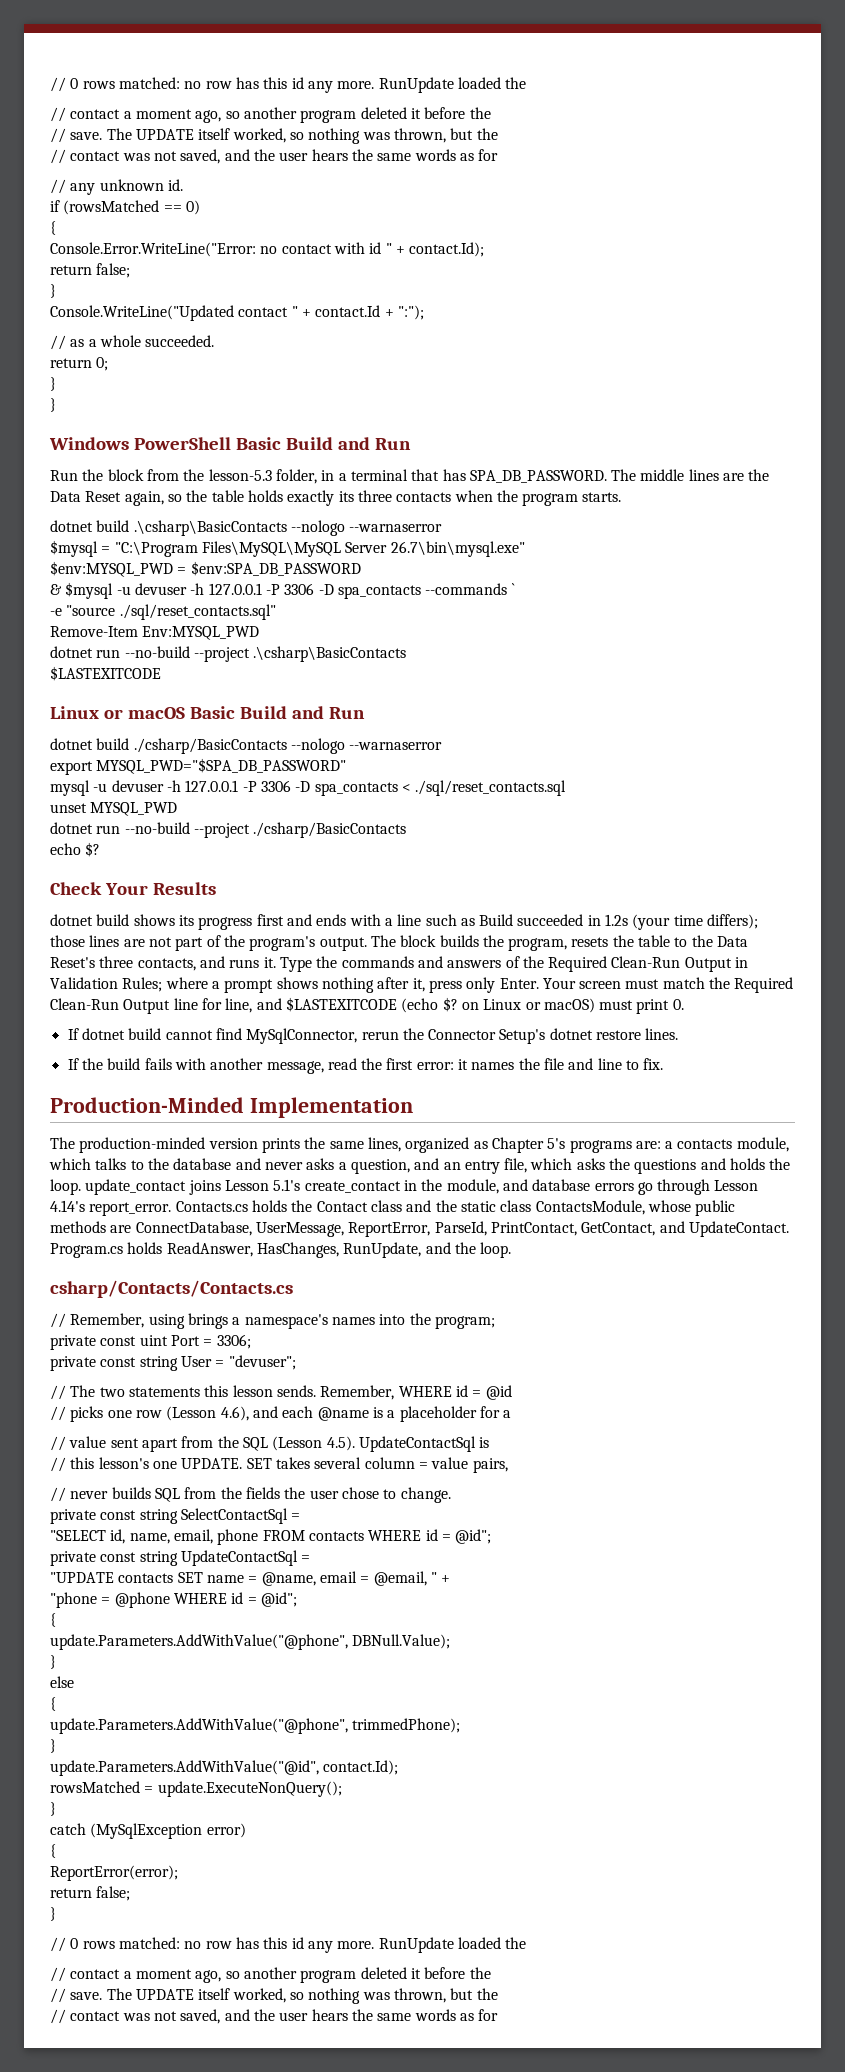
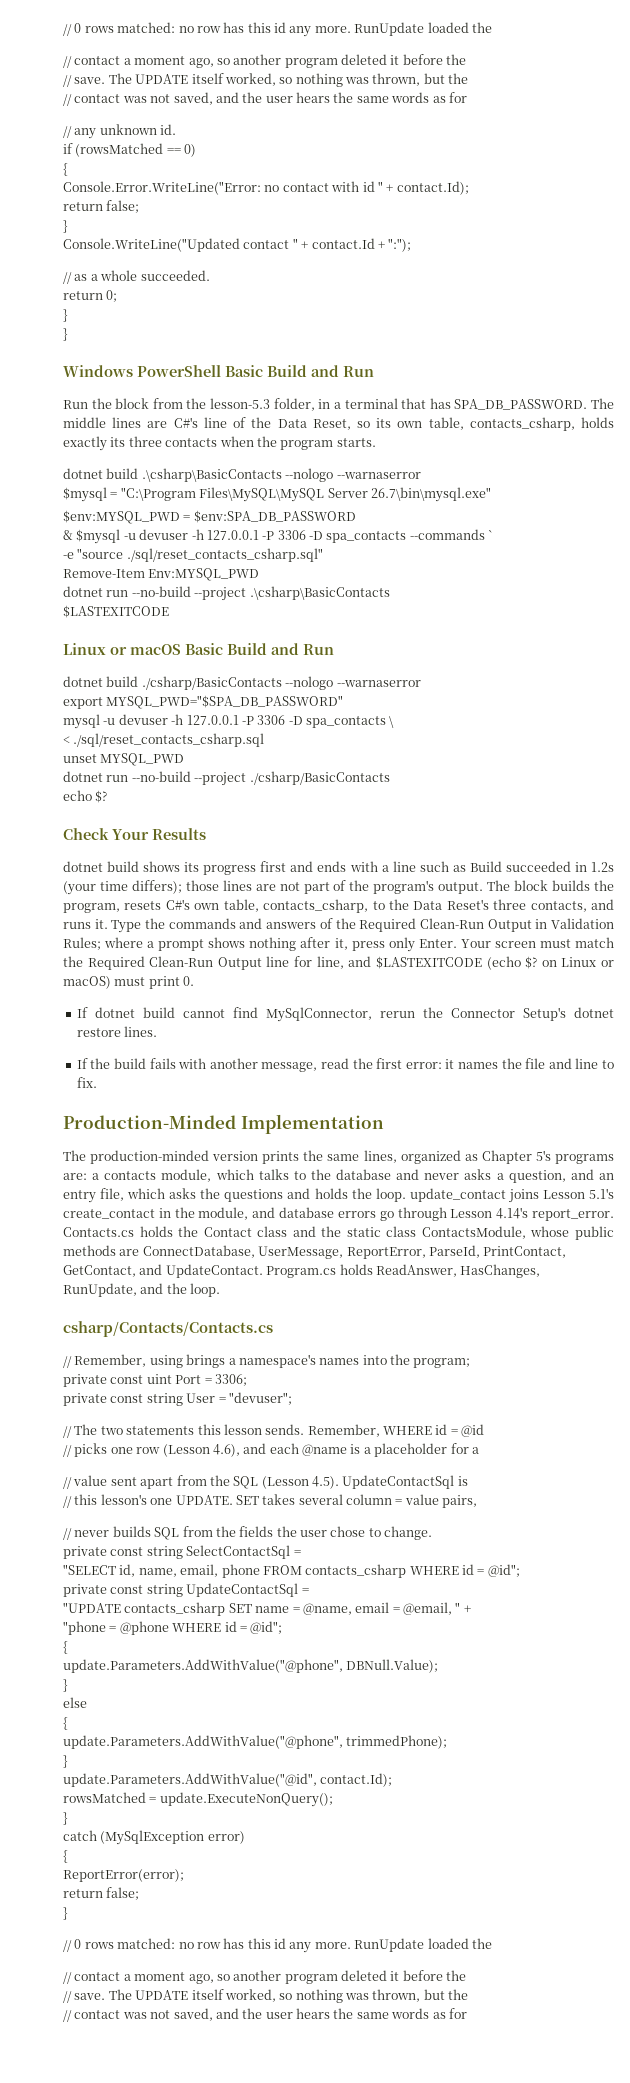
[748,469,770,481] [50,490,244,506] the Data Reset again, so the table -> [173,417,575,431] C#'s line of the Data Reset, so its own table, contacts_csharp,
[119,604,276,620] ./sql/reset_contacts.sql" -> [126,548,323,562] ./sql/reset_contacts_csharp.sql"
[401,780,567,796] < ./sql/reset_contacts.sql -> [389,716,395,728] [63,733,265,747] \ // < ./sql/reset_contacts_csharp.sql
[612,935,671,947] the table -> [165,899,369,913] C#'s own table, contacts_csharp,
[308,1531,364,1541] contacts -> [305,1564,407,1578] contacts_csharp
[118,1573,174,1583] contacts -> [124,1602,226,1616] contacts_csharp

